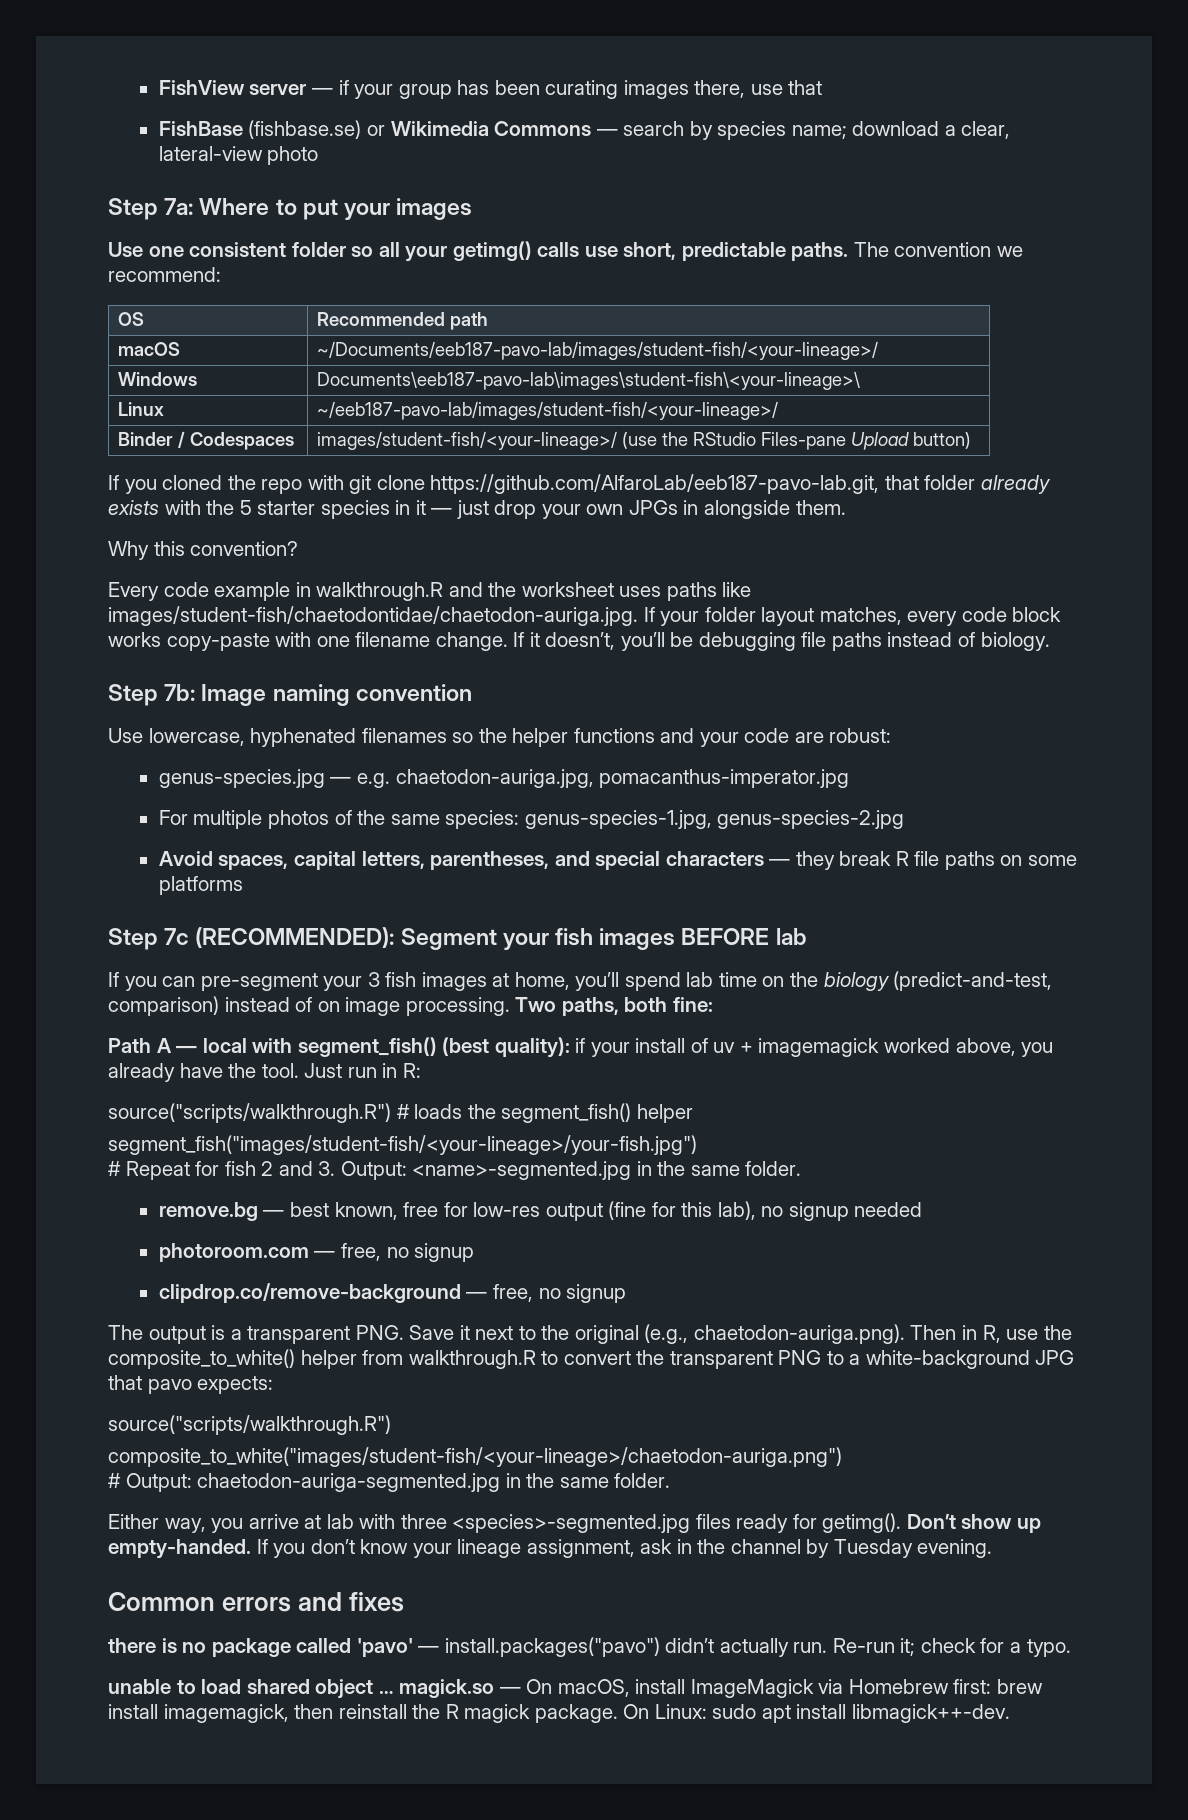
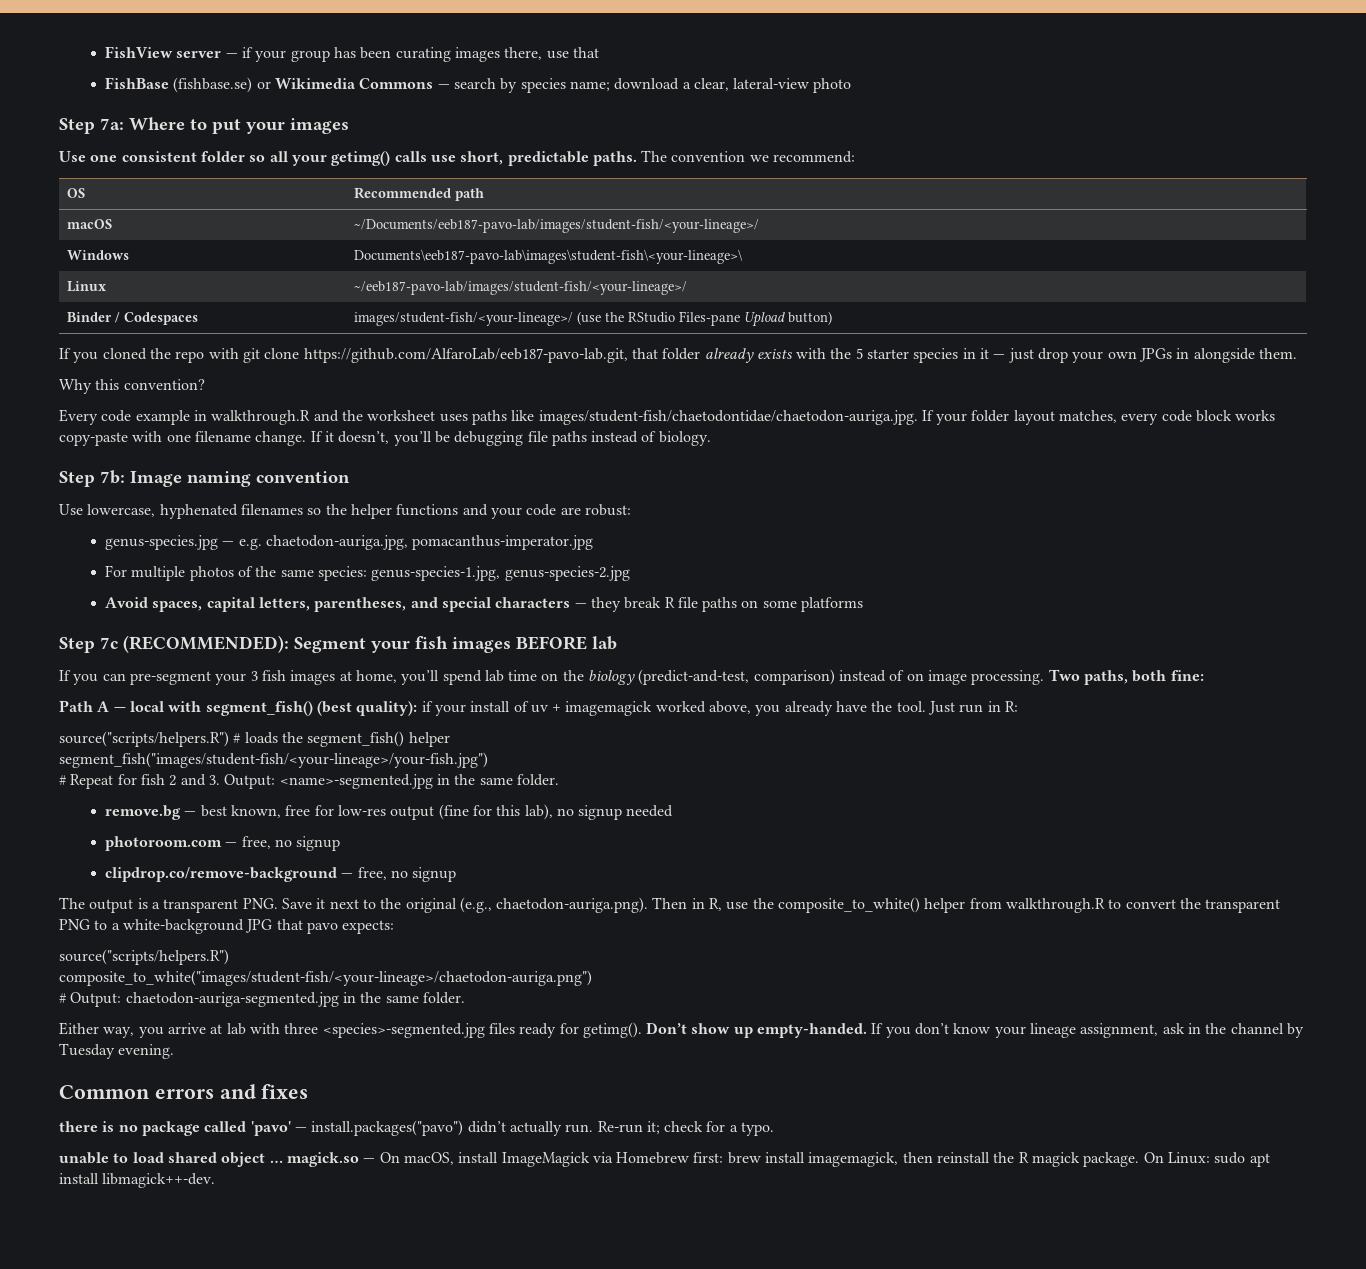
[108,1103,391,1123] source("scripts/walkthrough.R") -> [59,731,229,747] source("scripts/helpers.R")
[108,1415,391,1435] source("scripts/walkthrough.R") -> [59,949,229,965] source("scripts/helpers.R")

